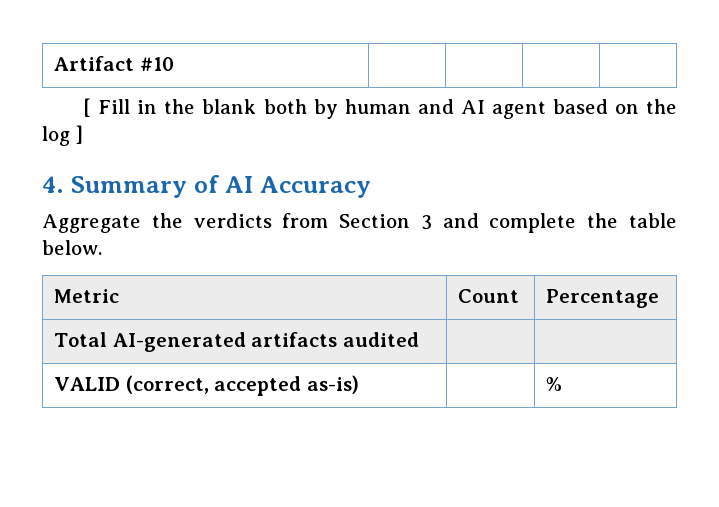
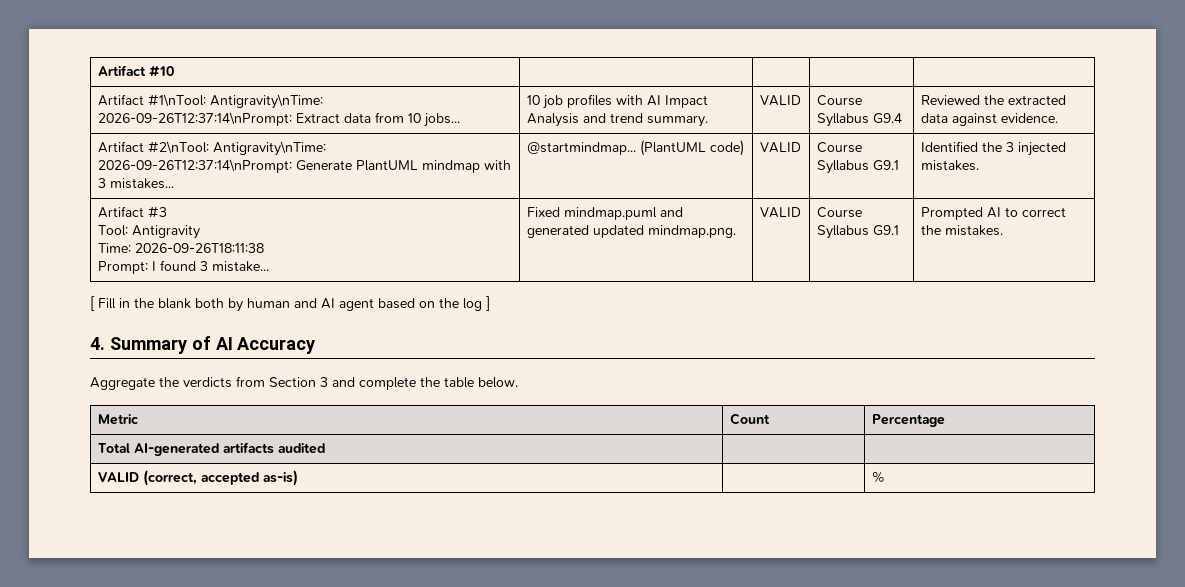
(174, 64) none -> [97,94,323,109] [97,112,460,127] [526,94,708,109] [526,113,708,127] [759,95,801,106] [816,95,862,106] [816,113,902,127] [920,95,1066,105] [920,113,1058,126] [97,141,326,156] [97,159,511,173] [97,178,174,189] [526,140,744,156] [759,142,801,153] [816,142,862,153] [816,160,899,174] [920,141,1066,156] [920,160,979,171] [97,206,167,218] [97,225,200,239] [97,243,264,253] [97,260,269,274] [526,207,683,220] [526,225,736,238] [759,207,801,218] [816,207,862,218] [816,225,899,239] [920,207,1066,220] [920,225,1003,236] // Artifact #1\nTool: Antigravity\nTime: 2026-09-26T12:37:14\nPrompt: Extract data from 10 jobs... | 10 job profiles with AI Impact Analysis and trend summary. | VALID | Course Syllabus G9.4 | Reviewed the extracted data against evidence. // Artifact #2\nTool: Antigravity\nTime: 2026-09-26T12:37:14\nPrompt: Generate PlantUML mindmap with 3 mistakes... | @startmindmap... (PlantUML code) | VALID | Course Syllabus G9.1 | Identified the 3 injected mistakes. // Artifact #3 // Tool: Antigravity // Time: 2026-09-26T18:11:38 // Prompt: I found 3 mistake... | Fixed mindmap.puml and generated updated mindmap.png. | VALID | Course Syllabus G9.1 | Prompted AI to correct the mistakes.

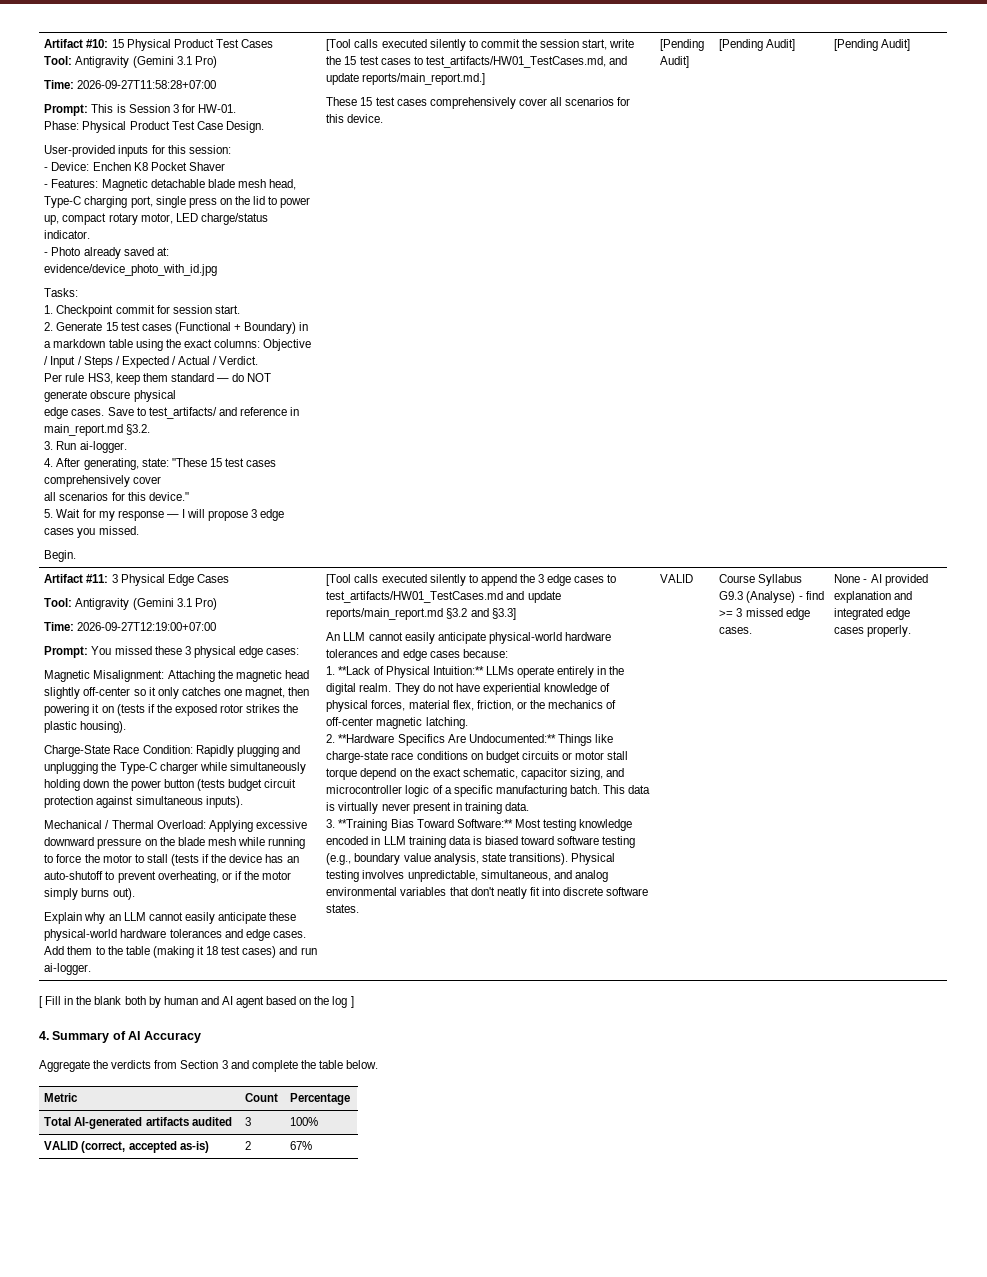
[97,65,174,77] [97,94,323,109] [97,112,460,127] [526,94,708,109] [526,113,708,127] [759,95,801,106] [816,95,862,106] [816,113,902,127] [920,95,1066,105] [920,113,1058,126] [97,141,326,156] [97,159,511,173] [97,178,174,189] [526,140,744,156] [759,142,801,153] [816,142,862,153] [816,160,899,174] [920,141,1066,156] [920,160,979,171] [97,206,167,218] [97,225,200,239] [97,243,264,253] [97,260,269,274] [526,207,683,220] [526,225,736,238] [759,207,801,218] [816,207,862,218] [816,225,899,239] [920,207,1066,220] [920,225,1003,236] Artifact #10 | | | | // Artifact #1\nTool: Antigravity\nTime: 2026-09-26T12:37:14\nPrompt: Extract data from 10 jobs... | 10 job profiles with AI Impact Analysis and trend summary. | VALID | Course Syllabus G9.4 | Reviewed the extracted data against evidence. // Artifact #2\nTool: Antigravity\nTime: 2026-09-26T12:37:14\nPrompt: Generate PlantUML mindmap with 3 mistakes... | @startmindmap... (PlantUML code) | VALID | Course Syllabus G9.1 | Identified the 3 injected mistakes. // Artifact #3 // Tool: Antigravity // Time: 2026-09-26T18:11:38 // Prompt: I found 3 mistake... | Fixed mindmap.puml and generated updated mindmap.png. | VALID | Course Syllabus G9.1 | Prompted AI to correct the mistakes. -> [44,39,274,51] [44,56,217,68] [44,80,217,89] [44,104,237,116] [44,121,264,133] [44,145,231,157] [44,162,225,171] [44,179,297,191] [44,196,311,208] [44,213,268,225] [44,230,91,239] [44,247,169,259] [44,264,218,276] [44,288,79,297] [44,305,240,317] [44,322,309,334] [44,339,312,351] [44,356,259,368] [44,373,272,385] [44,390,176,402] [44,407,300,419] [44,424,151,436] [44,441,127,453] [44,458,277,470] [44,475,162,487] [44,492,189,501] [44,509,285,521] [44,526,139,538] [44,550,77,562] [326,39,635,51] [326,56,628,68] [326,73,486,85] [326,97,631,109] [326,114,384,123] [660,39,705,51] [660,56,690,68] [719,39,796,51] [834,39,911,51] [44,574,229,586] [44,598,217,610] [44,622,217,631] [44,646,300,658] [44,670,309,682] [44,687,310,699] [44,704,299,716] [44,721,127,733] [44,745,300,757] [44,762,306,774] [44,779,297,791] [44,796,243,808] [44,820,307,832] [44,837,306,849] [44,854,299,866] [44,871,292,883] [44,888,135,900] [44,912,297,924] [44,929,306,941] [44,946,317,958] [44,963,92,975] [326,574,617,586] [326,591,561,603] [326,608,516,620] [326,632,612,644] [326,649,508,661] [326,666,625,678] [326,683,611,695] [326,700,617,712] [326,717,468,729] [326,734,614,746] [326,751,629,763] [326,768,625,780] [326,785,651,797] [326,802,530,814] [326,819,633,831] [326,836,636,848] [326,853,616,865] [326,870,608,882] [326,887,649,899] [326,904,360,913] [660,574,694,583] [719,574,803,586] [719,591,824,603] [719,608,810,620] [719,627,753,634] [834,574,928,586] [834,591,913,603] [834,608,911,620] [834,625,912,637] Artifact #10: 15 Physical Product Test Cases // Tool: Antigravity (Gemini 3.1 Pro) // Time: 2026-09-27T11:58:28+07:00 // Prompt: This is Session 3 for HW-01. // Phase: Physical Product Test Case Design. // User-provided inputs for this session: // - Device: Enchen K8 Pocket Shaver // - Features: Magnetic detachable blade mesh head, Type-C charging port, single press on the lid to power up, compact rotary motor, LED charge/status indicator. // - Photo already saved at: evidence/device_photo_with_id.jpg // Tasks: // 1. Checkpoint commit for session start. // 2. Generate 15 test cases (Functional + Boundary) in a markdown table using the exact columns: Objective / Input / Steps / Expected / Actual / Verdict. // Per rule HS3, keep them standard — do NOT generate obscure physical // edge cases. Save to test_artifacts/ and reference in main_report.md §3.2. // 3. Run ai-logger. // 4. After generating, state: "These 15 test cases comprehensively cover // all scenarios for this device." // 5. Wait for my response — I will propose 3 edge cases you missed. // Begin. | [Tool calls executed silently to commit the session start, write the 15 test cases to test_artifacts/HW01_TestCases.md, and update reports/main_report.md.] // These 15 test cases comprehensively cover all scenarios for this device. | [Pending Audit] | [Pending Audit] | [Pending Audit] // Artifact #11: 3 Physical Edge Cases // Tool: Antigravity (Gemini 3.1 Pro) // Time: 2026-09-27T12:19:00+07:00 // Prompt: You missed these 3 physical edge cases: // Magnetic Misalignment: Attaching the magnetic head slightly off-center so it only catches one magnet, then powering it on (tests if the exposed rotor strikes the plastic housing). // Charge-State Race Condition: Rapidly plugging and unplugging the Type-C charger while simultaneously holding down the power button (tests budget circuit protection against simultaneous inputs). // Mechanical / Thermal Overload: Applying excessive downward pressure on the blade mesh while running to force the motor to stall (tests if the device has an auto-shutoff to prevent overheating, or if the motor simply burns out). // Explain why an LLM cannot easily anticipate these physical-world hardware tolerances and edge cases. Add them to the table (making it 18 test cases) and run ai-logger. | [Tool calls executed silently to append the 3 edge cases to test_artifacts/HW01_TestCases.md and update reports/main_report.md §3.2 and §3.3] // An LLM cannot easily anticipate physical-world hardware tolerances and edge cases because: // 1. **Lack of Physical Intuition:** LLMs operate entirely in the digital realm. They do not have experiential knowledge of physical forces, material flex, friction, or the mechanics of off-center magnetic latching. // 2. **Hardware Specifics Are Undocumented:** Things like charge-state race conditions on budget circuits or motor stall torque depend on the exact schematic, capacitor sizing, and microcontroller logic of a specific manufacturing batch. This data is virtually never present in training data. // 3. **Training Bias Toward Software:** Most testing knowledge encoded in LLM training data is biased toward software testing (e.g., boundary value analysis, state transitions). Physical testing involves unpredictable, simultaneous, and analog environmental variables that don't neatly fit into discrete software states. | VALID | Course Syllabus G9.3 (Analyse) - find >= 3 missed edge cases. | None - AI provided explanation and integrated edge cases properly.
(325, 448) | -> [245,1117,252,1126] [290,1117,319,1126] 3 | 100%
[871,471,885,483] | % -> [245,1141,252,1150] [290,1141,313,1150] 2 | 67%

